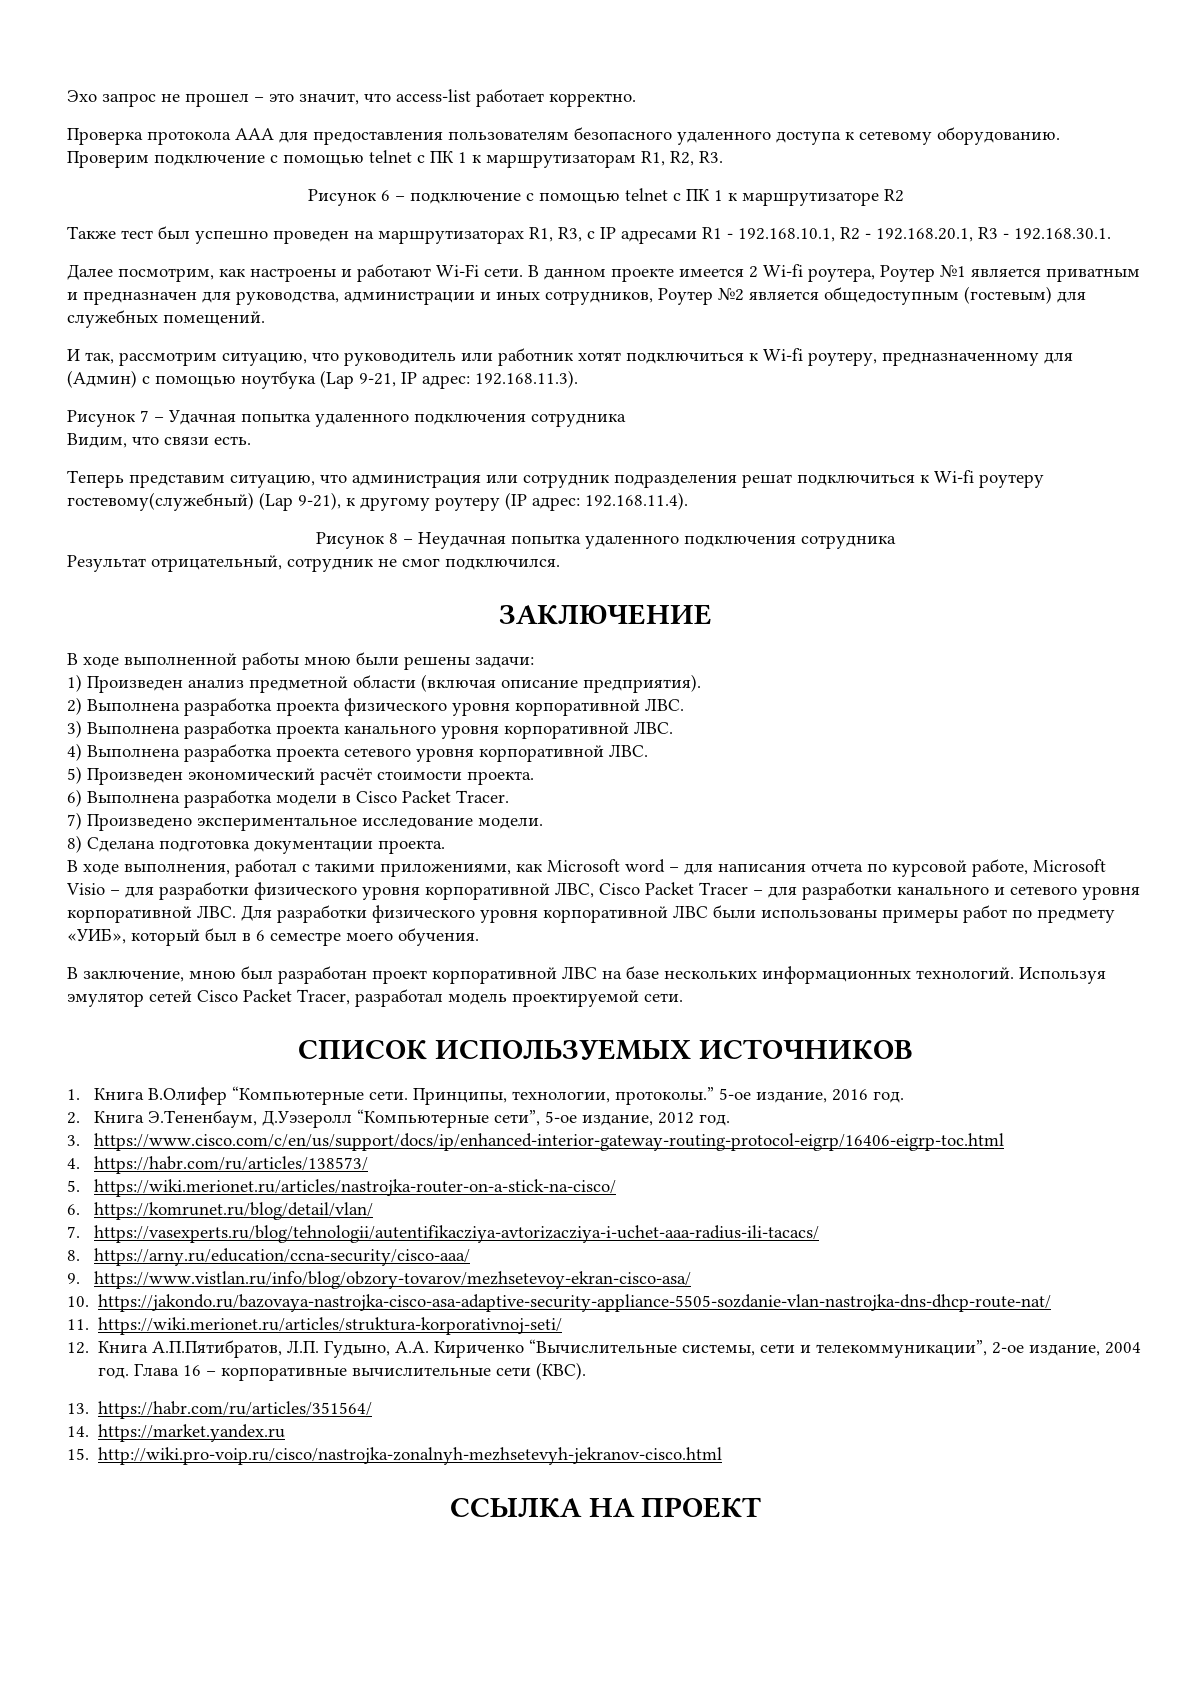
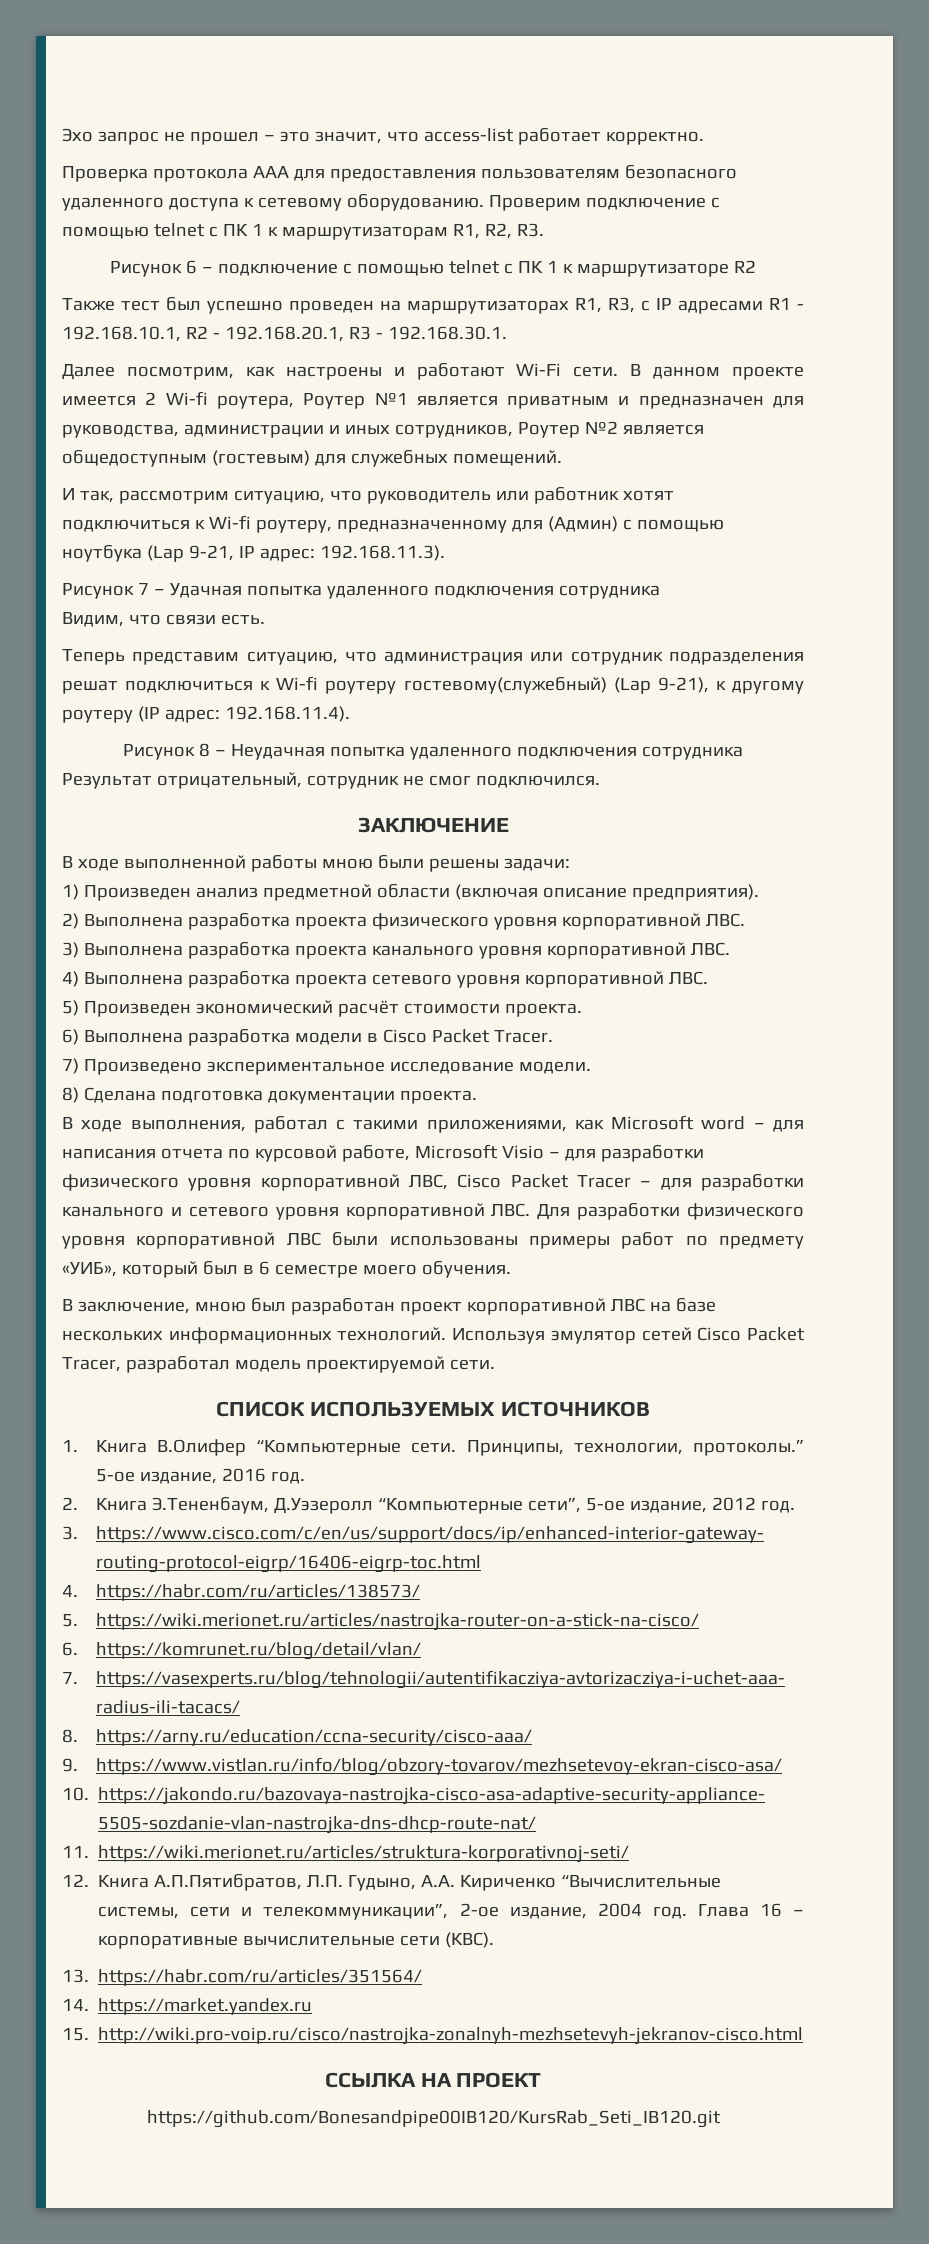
(762, 1507) none -> [146,2110,721,2128] // https://github.com/Bonesandpipe00IB120/KursRab_Seti_IB120.git

